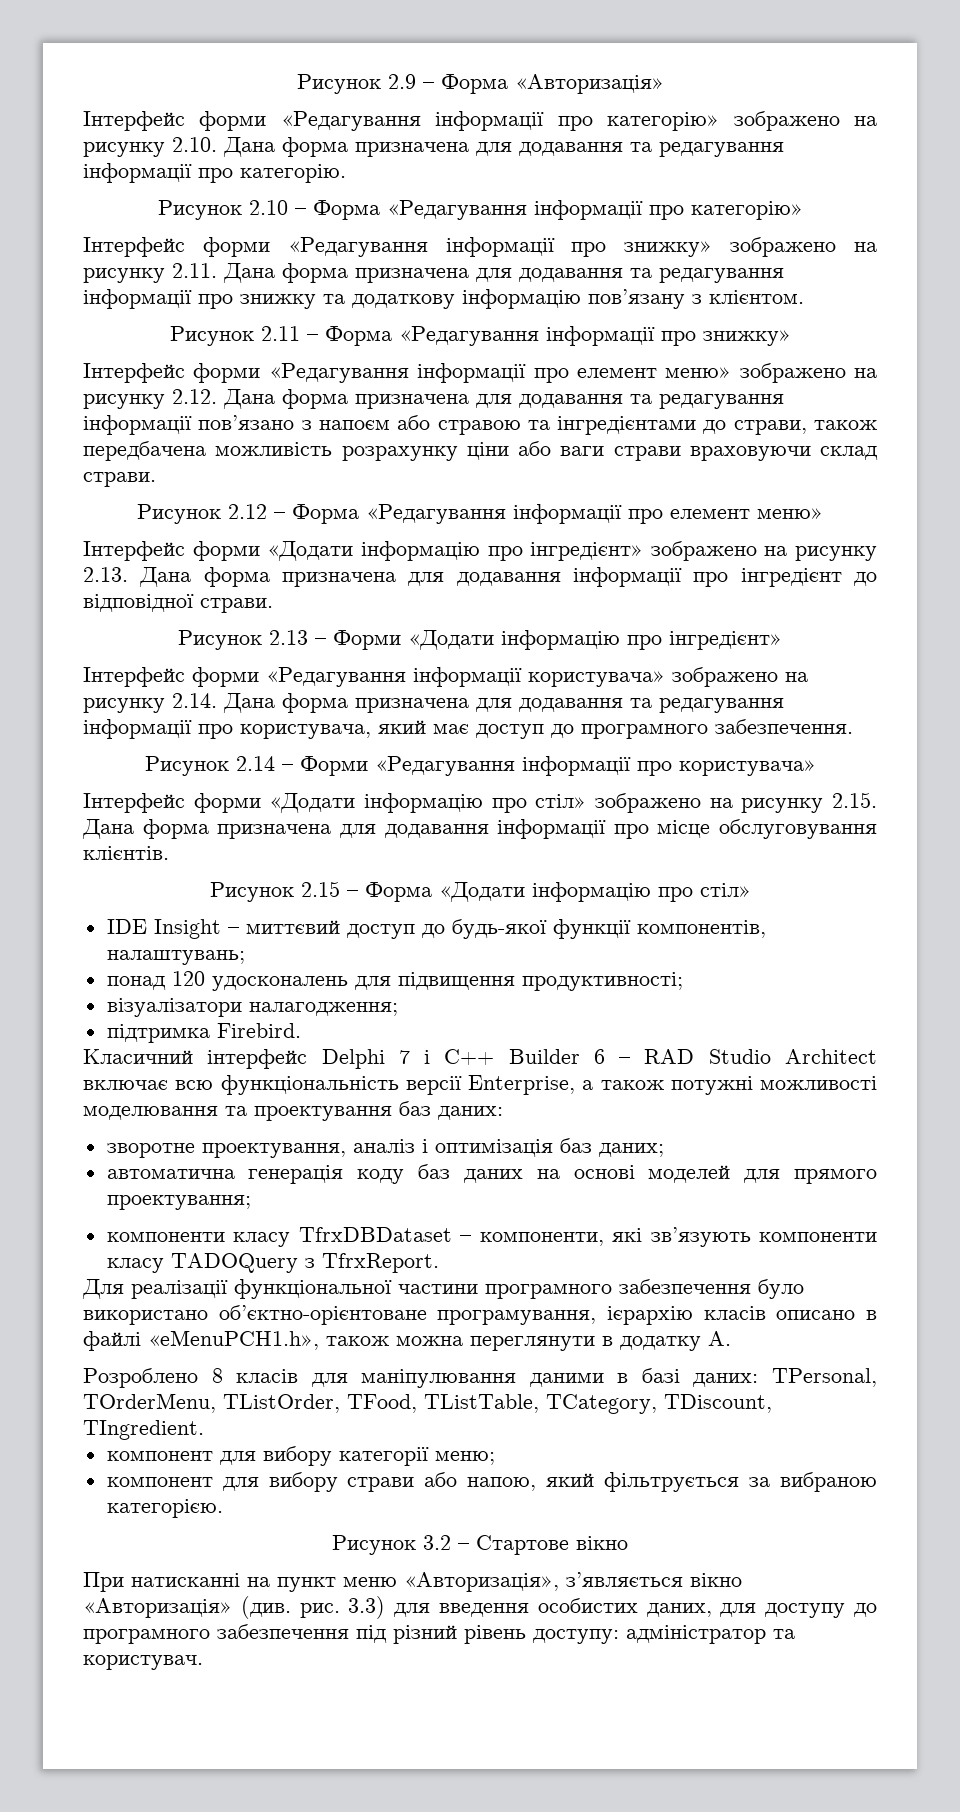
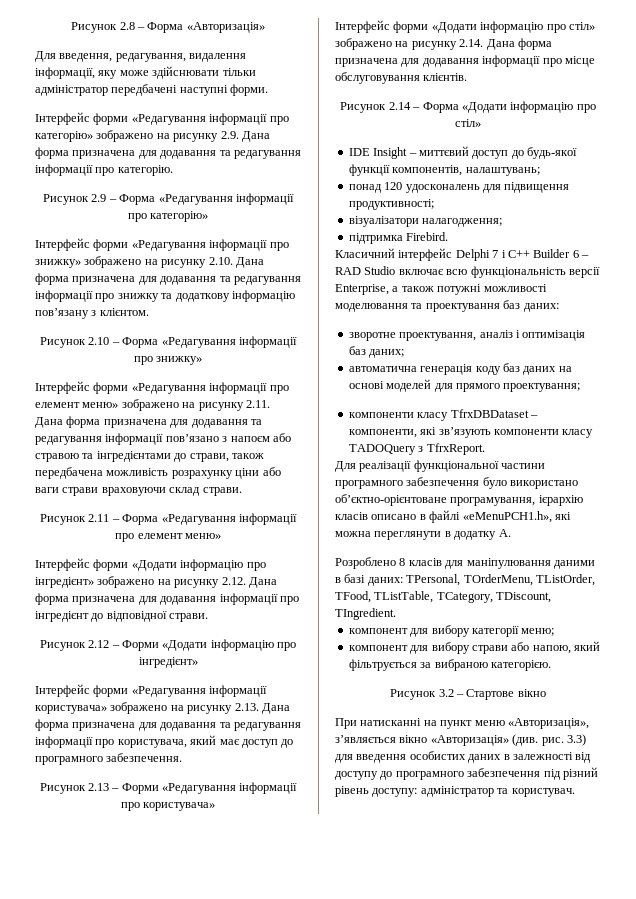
[296,74,416,94] Рисунок 2.9 -> [71,22,135,33] Рисунок 2.8
(664, 84) none -> [35,51,247,62] [35,66,256,79] [35,84,269,96] // Для введення, редагування, видалення інформації, яку може здійснювати тільки адміністратор передбачені наступні форми.
[172,137,217,152] 2.10. -> [220,131,239,139] 2.9.
[248,200,288,215] 2.10 -> [91,194,107,202] 2.9
[172,263,217,278] 2.11. -> [208,257,233,265] 2.10.
[260,326,300,341] 2.11 -> [88,337,110,345] 2.10
[172,389,217,404] 2.12. -> [245,400,270,408] 2.11.
[228,504,267,519] 2.12 -> [88,514,110,522] 2.11
[83,567,128,582] 2.13. -> [221,577,246,585] 2.12.
[269,630,308,645] 2.13 -> [88,640,110,648] 2.12
[172,693,217,708] 2.14. -> [234,703,259,711] 2.13.
[235,756,275,771] 2.14 -> [87,783,109,791] 2.13
[832,792,877,808] 2.15. -> [459,39,484,47] 2.14.
[300,881,340,897] 2.15 -> [388,102,411,110] 2.14
[784,1049,877,1064] Architect -> (396, 270) none
[326,1336,389,1346] також -> [554,512,571,520] які
[646,1603,757,1617] даних, для -> [468,752,592,763] даних в залежності від

